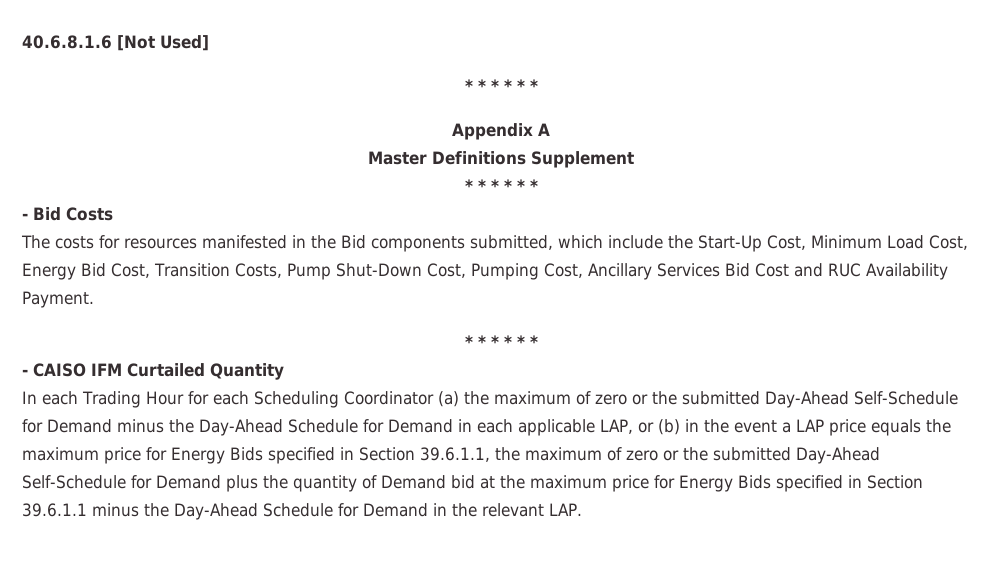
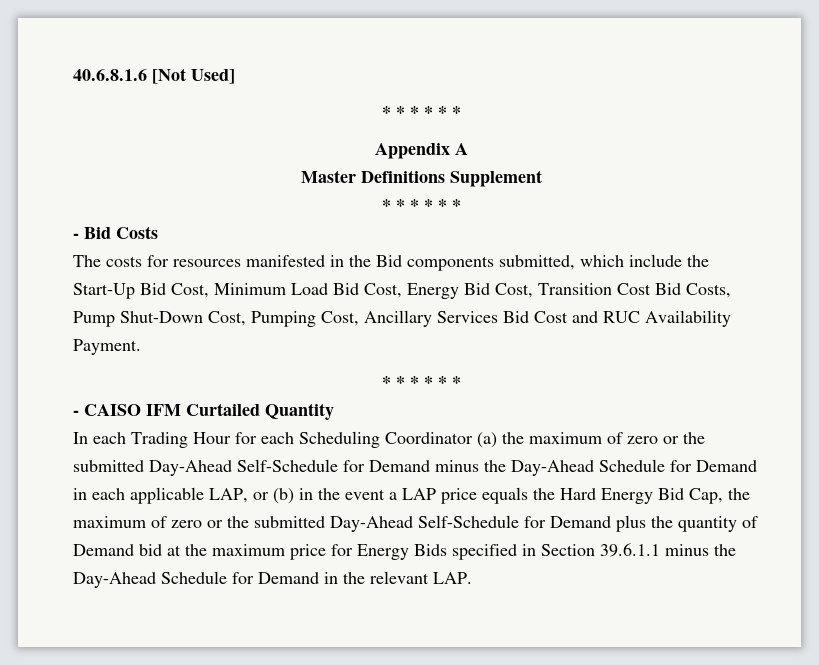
(762, 243) none -> [140,283,166,295] Bid
(924, 242) none -> [333,283,359,295] Bid
(230, 270) none -> [617,283,681,295] Cost Bid
[22,447,490,464] maximum price for Energy Bids specified in Section 39.6.1.1, -> [560,488,723,504] Hard Energy Bid Cap,

